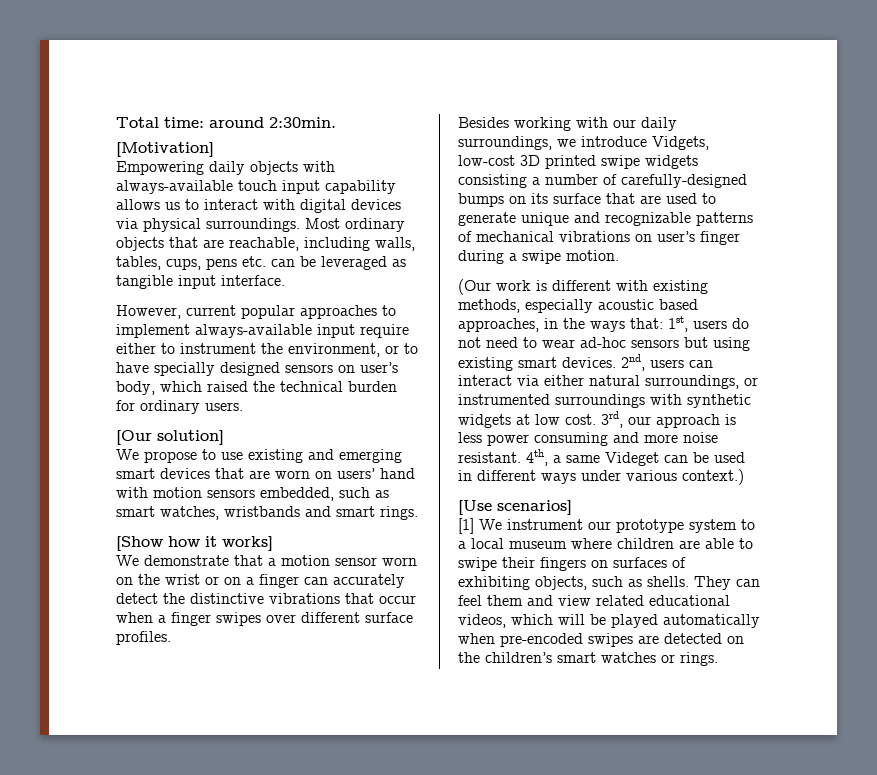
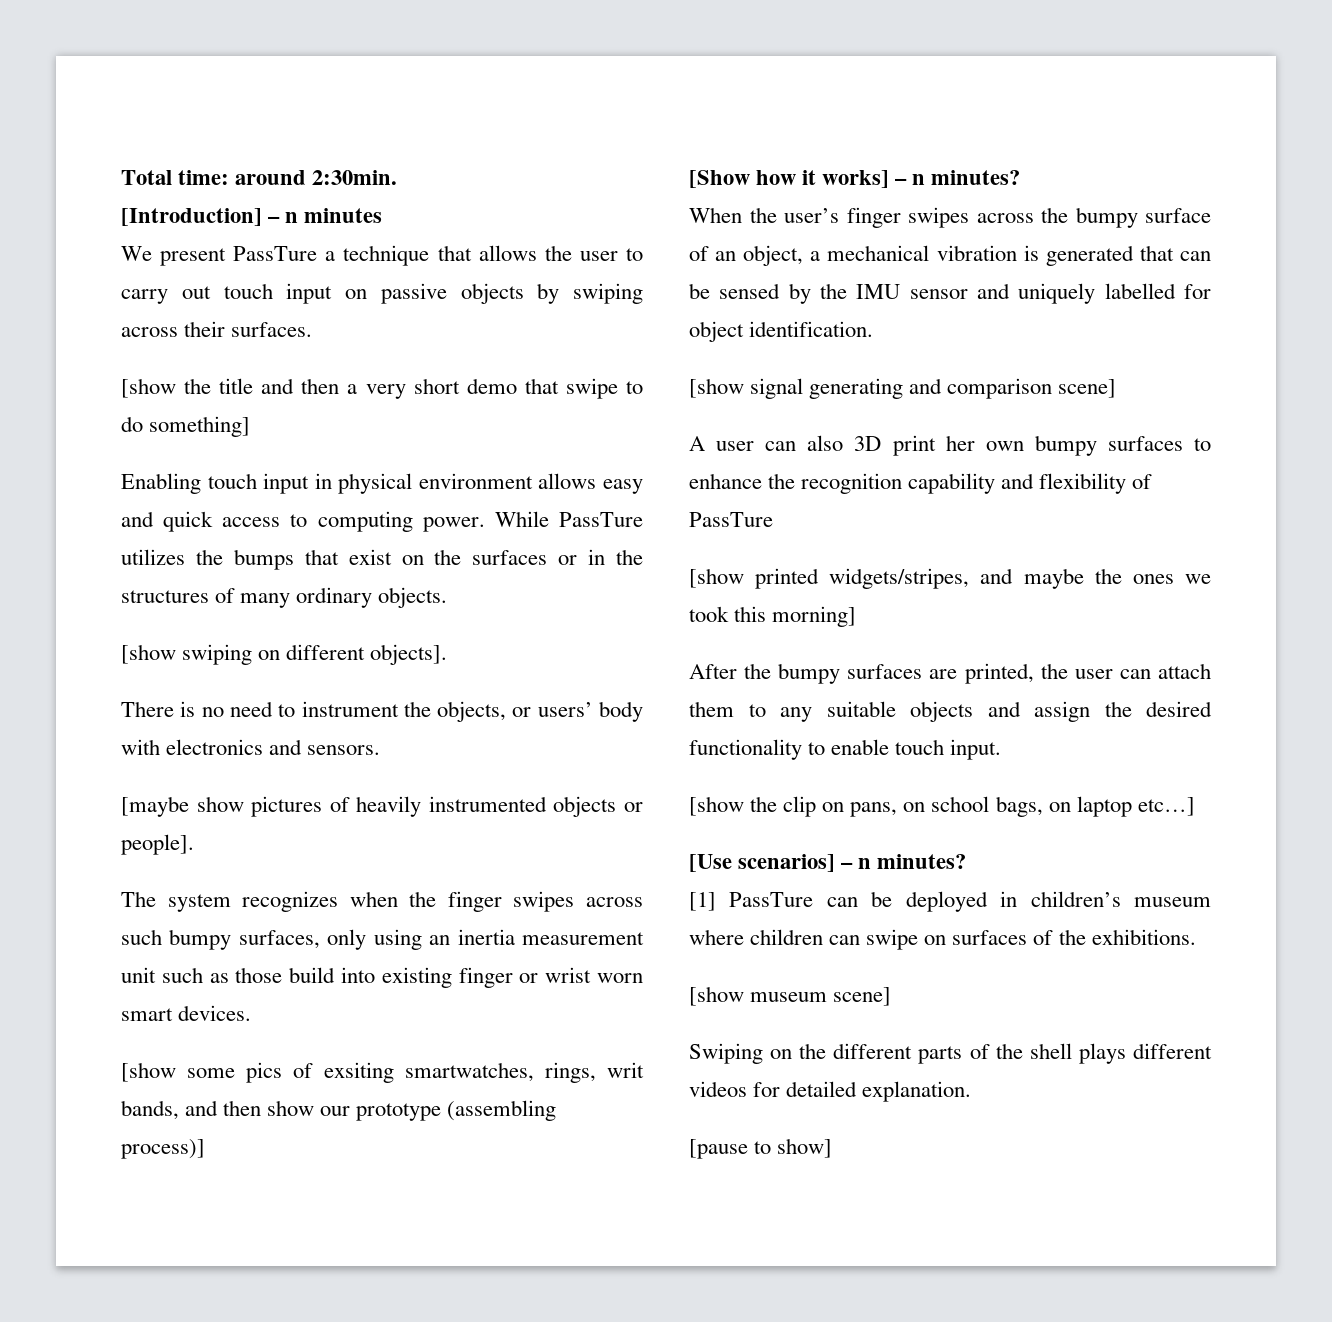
[116,142,214,157] [116,161,335,175] [116,180,396,194] [116,199,401,213] [116,218,405,232] [116,237,415,251] [116,256,406,270] [116,275,285,289] [116,305,396,319] [116,324,409,338] [116,343,418,357] [116,362,398,376] [116,381,397,395] [116,400,243,414] [116,430,224,445] [116,449,402,463] [116,468,415,479] [116,487,389,501] [116,506,418,520] [116,536,273,551] [116,555,417,566] [116,574,405,588] [116,593,416,604] [116,612,413,626] [116,631,171,645] [458,117,677,131] [458,136,709,150] [458,155,698,169] [458,174,747,188] [458,193,716,207] [458,212,753,226] [458,231,740,245] [458,250,619,264] [458,279,708,295] [458,299,698,313] [458,316,749,332] [458,337,750,351] [458,354,713,371] [458,375,758,389] [458,394,751,408] [458,411,736,428] [458,432,718,446] [458,449,745,466] [458,469,744,485] [458,500,572,515] [458,518,755,534] [458,538,753,549] [458,557,686,571] [458,576,760,590] [458,595,730,606] [458,614,760,628] [458,633,744,647] [458,652,718,666] [Motivation] // Empowering daily objects with always-available touch input capability allows us to interact with digital devices via physical surroundings. Most ordinary objects that are reachable, including walls, tables, cups, pens etc. can be leveraged as tangible input interface. // However, current popular approaches to implement always-available input require either to instrument the environment, or to have specially designed sensors on user’s body, which raised the technical burden for ordinary users. // [Our solution] // We propose to use existing and emerging smart devices that are worn on users’ hand with motion sensors embedded, such as smart watches, wristbands and smart rings. // [Show how it works] // We demonstrate that a motion sensor worn on the wrist or on a finger can accurately detect the distinctive vibrations that occur when a finger swipes over different surface profiles. // Besides working with our daily surroundings, we introduce Vidgets, low-cost 3D printed swipe widgets consisting a number of carefully-designed bumps on its surface that are used to generate unique and recognizable patterns of mechanical vibrations on user’s finger during a swipe motion. // (Our work is different with existing methods, especially acoustic based approaches, in the ways that: 1st, users do not need to wear ad-hoc sensors but using existing smart devices. 2nd, users can interact via either natural surroundings, or instrumented surroundings with synthetic widgets at low cost. 3rd, our approach is less power consuming and more noise resistant. 4th, a same Videget can be used in different ways under various context.) // [Use scenarios] // [1] We instrument our prototype system to a local museum where children are able to swipe their fingers on surfaces of exhibiting objects, such as shells. They can feel them and view related educational videos, which will be played automatically when pre-encoded swipes are detected on the children’s smart watches or rings. -> [121,208,383,226] [121,245,643,266] [121,283,643,304] [121,321,313,337] [121,378,643,399] [121,416,251,437] [121,473,643,494] [121,511,643,532] [121,549,643,570] [121,587,448,608] [121,644,448,665] [121,701,643,722] [121,739,381,755] [121,796,643,817] [121,834,194,855] [121,891,643,912] [121,929,645,950] [121,967,643,988] [121,1005,252,1021] [121,1062,644,1083] [121,1100,557,1121] [121,1139,205,1159] [689,170,1021,188] [689,207,1211,228] [689,245,1211,266] [689,283,1211,304] [689,321,874,342] [689,378,1117,399] [689,435,1211,456] [689,473,1153,494] [689,512,773,527] [689,568,1211,589] [689,606,857,627] [689,663,1211,684] [689,701,1212,722] [689,739,1002,760] [689,796,1195,817] [689,854,967,872] [689,891,1211,912] [689,929,1196,950] [689,986,892,1006] [689,1043,1212,1064] [689,1081,972,1102] [689,1138,833,1159] [Introduction] – n minutes // We present PassTure a technique that allows the user to carry out touch input on passive objects by swiping across their surfaces. // [show the title and then a very short demo that swipe to do something] // Enabling touch input in physical environment allows easy and quick access to computing power. While PassTure utilizes the bumps that exist on the surfaces or in the structures of many ordinary objects. // [show swiping on different objects]. // There is no need to instrument the objects, or users’ body with electronics and sensors. // [maybe show pictures of heavily instrumented objects or people]. // The system recognizes when the finger swipes across such bumpy surfaces, only using an inertia measurement unit such as those build into existing finger or wrist worn smart devices. // [show some pics of exsiting smartwatches, rings, writ bands, and then show our prototype (assembling process)] // [Show how it works] – n minutes? // When the user’s finger swipes across the bumpy surface of an object, a mechanical vibration is generated that can be sensed by the IMU sensor and uniquely labelled for object identification. // [show signal generating and comparison scene] // A user can also 3D print her own bumpy surfaces to enhance the recognition capability and flexibility of PassTure // [show printed widgets/stripes, and maybe the ones we took this morning] // After the bumpy surfaces are printed, the user can attach them to any suitable objects and assign the desired functionality to enable touch input. // [show the clip on pans, on school bags, on laptop etc…] // [Use scenarios] – n minutes? // [1] PassTure can be deployed in children’s museum where children can swipe on surfaces of the exhibitions. // [show museum scene] // Swiping on the different parts of the shell plays different videos for detailed explanation. // [pause to show]

